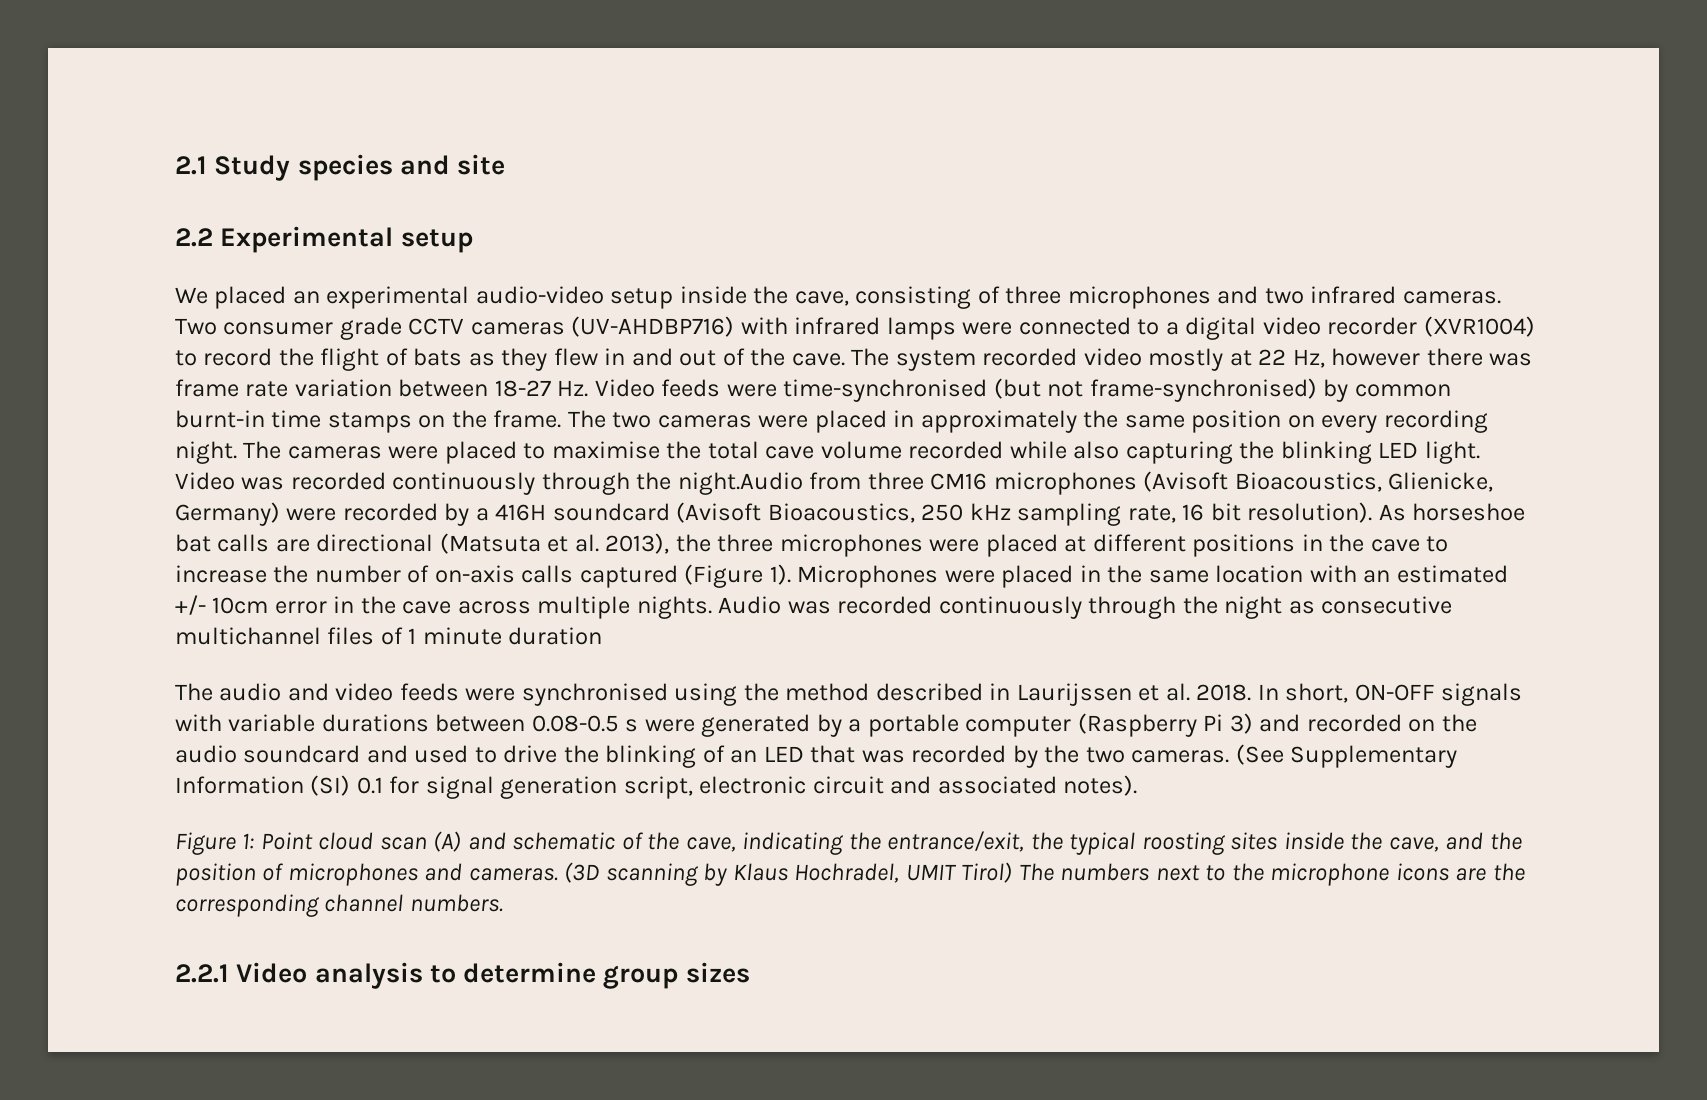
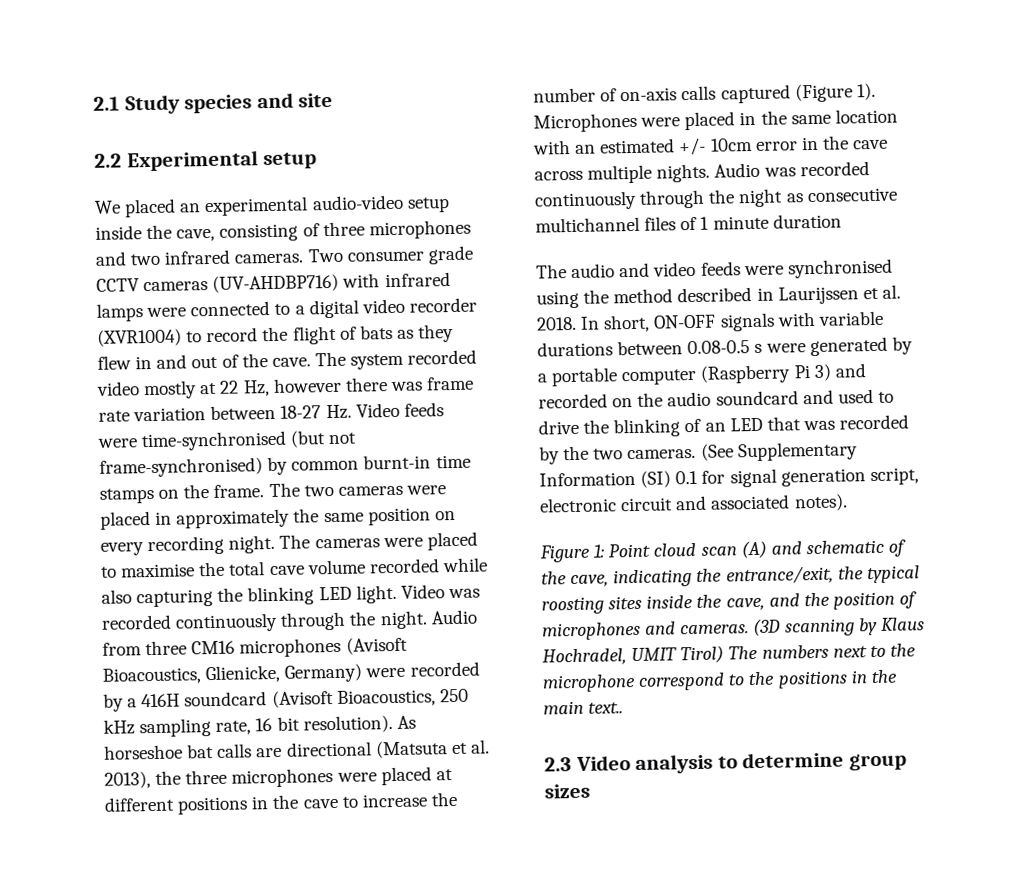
[677,472,803,495] night.Audio -> [379,609,478,630] night. Audio
[1395,863,1525,881] [175,894,503,917] [175,964,229,983] icons are the corresponding channel numbers. // 2.2.1 -> [638,669,898,691] [543,700,624,715] [544,757,572,772] correspond to the positions in the main text.. // 2.3

